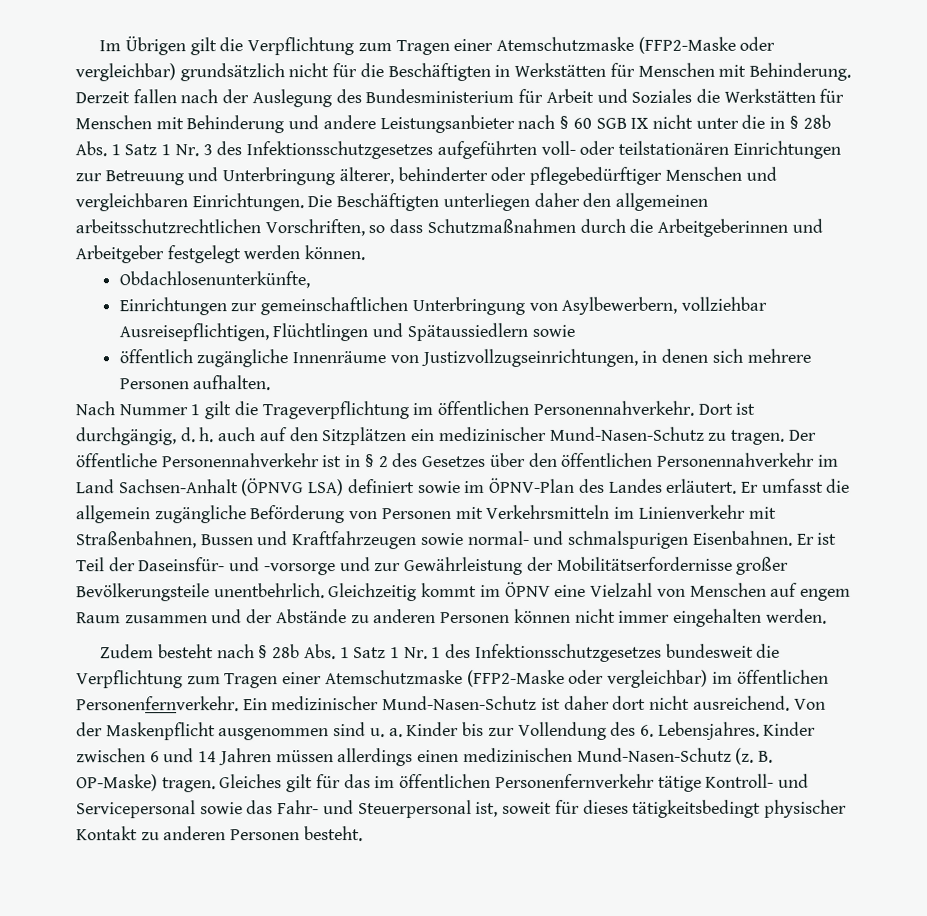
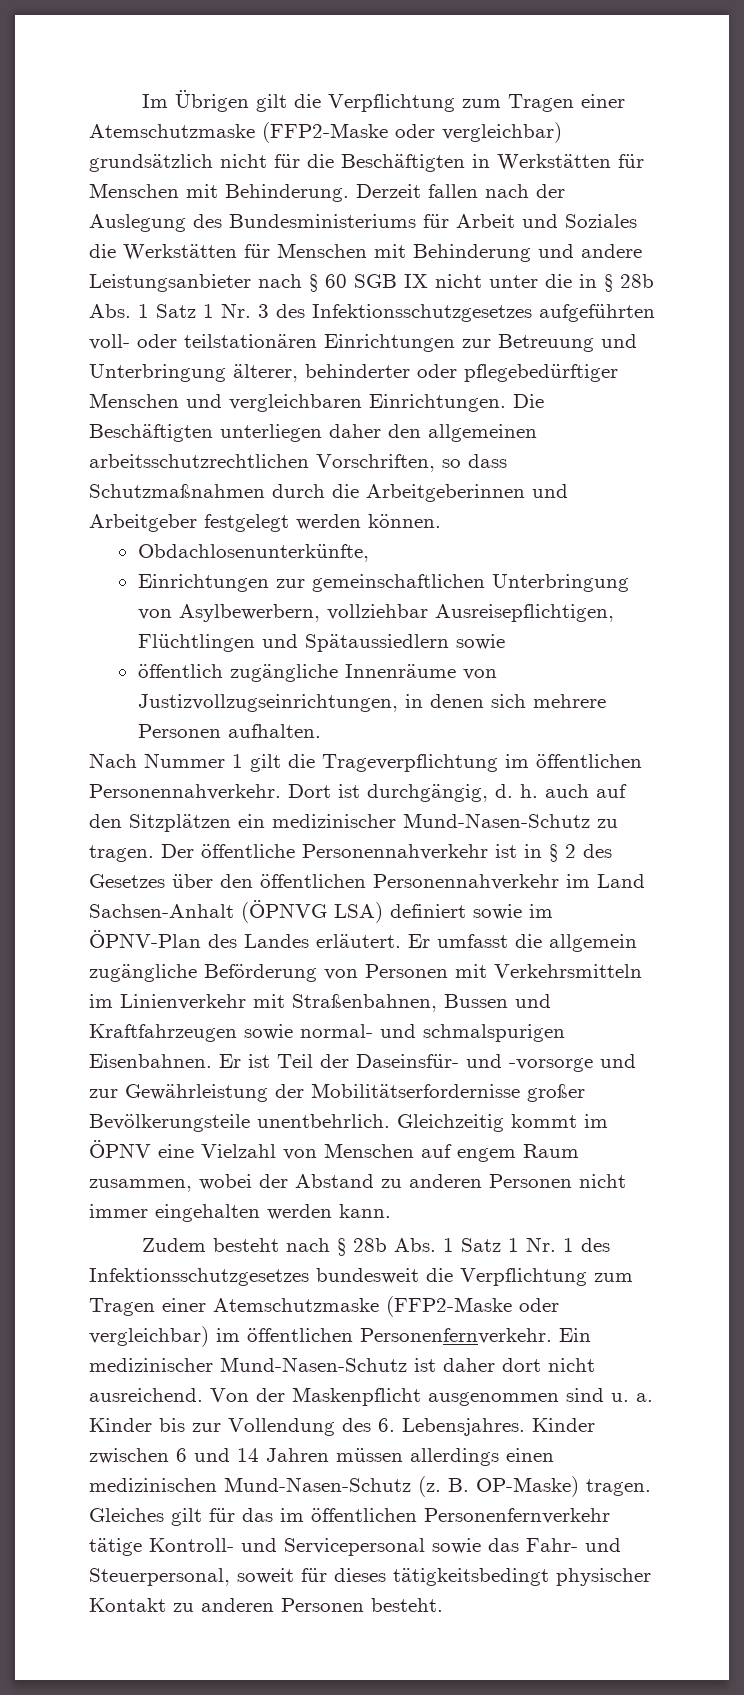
[365,88,515,104] Bundesministerium -> [229,214,416,228] Bundesministeriums
[124,608,571,624] zusammen und der Abstände zu anderen Personen können -> [89,1174,572,1192] zusammen, wobei der Abstand zu anderen Personen
[765,608,827,624] werden. -> [267,1204,391,1220] werden kann.
[357,799,499,819] Steuerpersonal ist, -> [89,1568,230,1586] Steuerpersonal,

